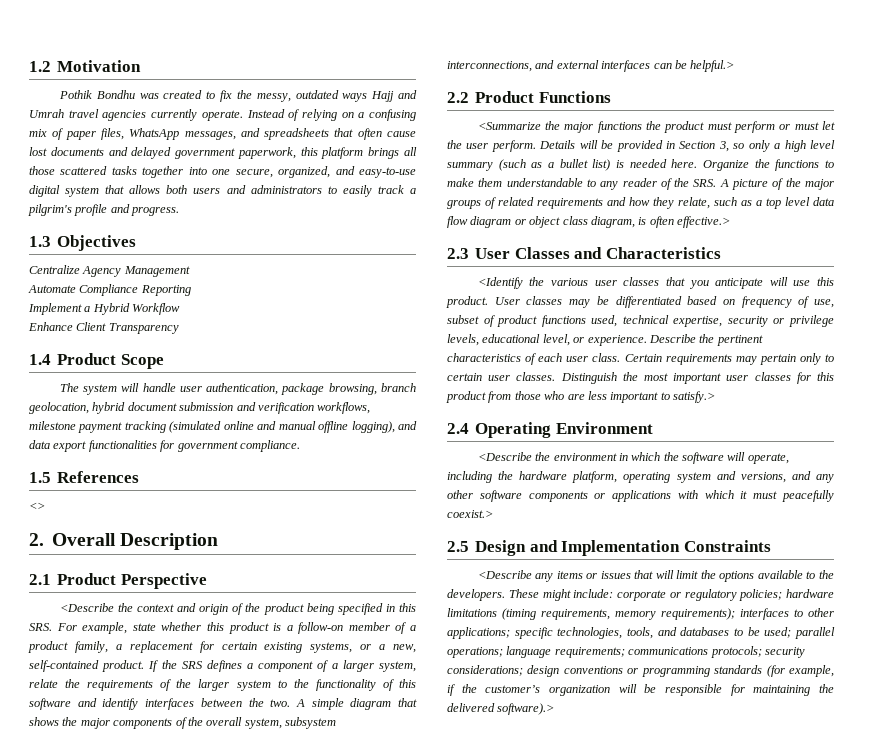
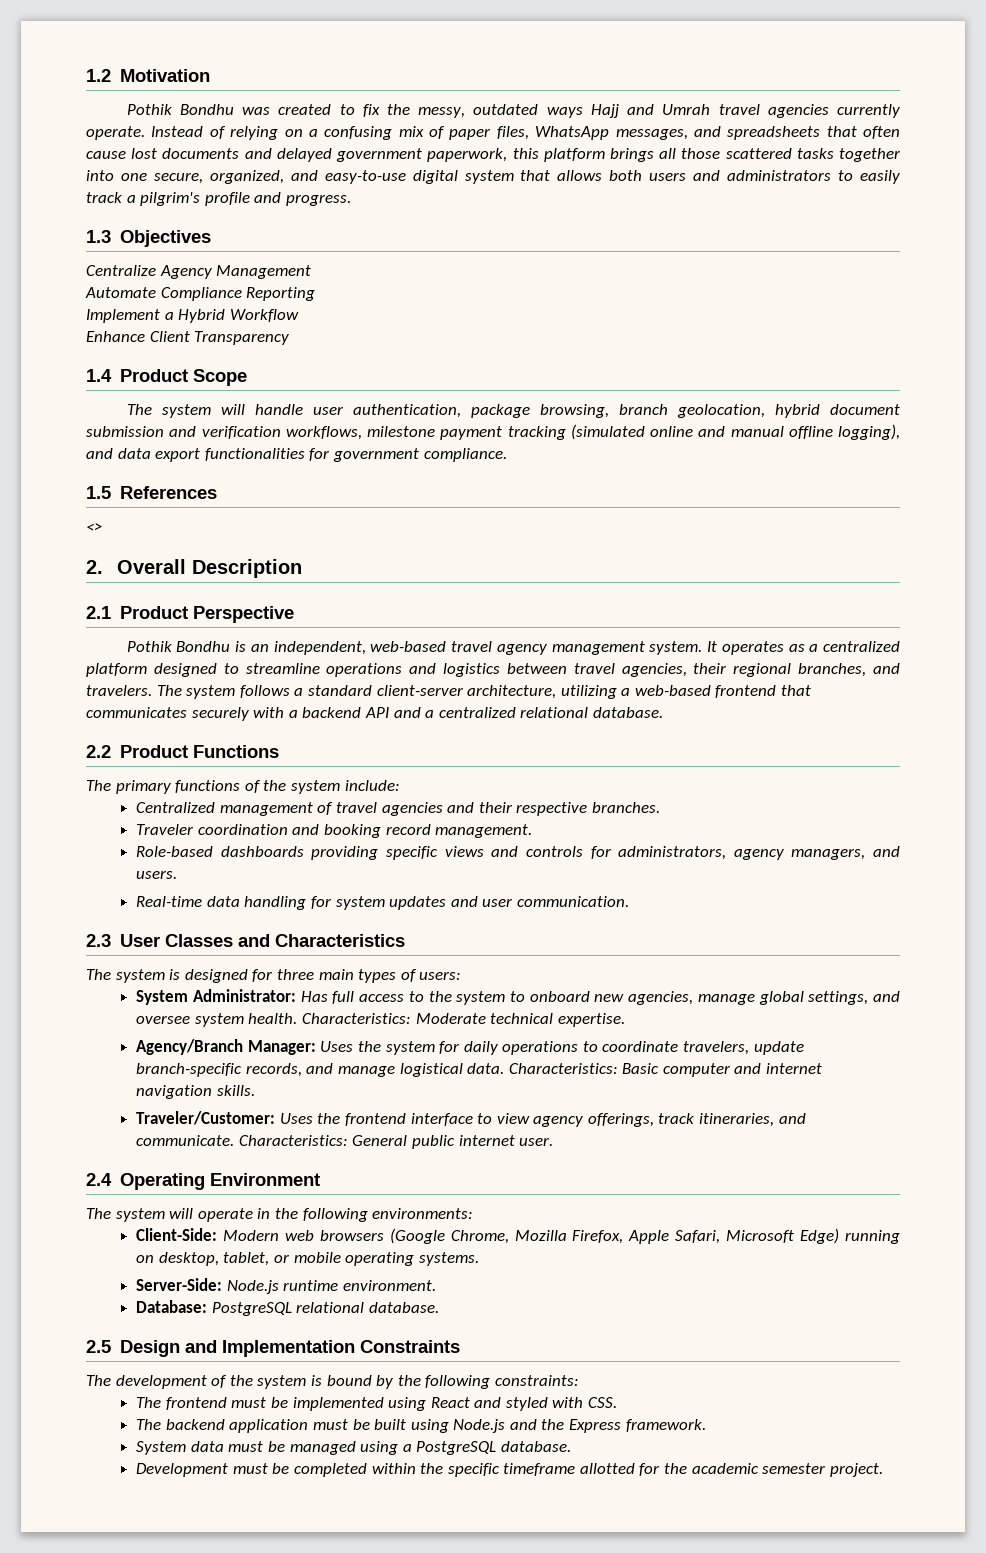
[59,603,416,615] [29,622,416,634] [28,641,416,653] [29,660,417,672] [29,679,416,691] [29,698,417,710] [29,717,336,729] [447,60,735,72] [447,91,611,103] [477,121,835,133] [447,140,835,152] [447,159,834,171] [447,178,835,190] [447,197,834,209] [447,216,730,228] <Describe the context and origin of the product being specified in this SRS. For example, state whether this product is a follow-on member of a product family, a replacement for certain existing systems, or a new, self-contained product. If the SRS defines a component of a larger system, relate the requirements of the larger system to the functionality of this software and identify interfaces between the two. A simple diagram that shows the major components of the overall system, subsystem interconnections, and external interfaces can be helpful.> // 2.2 Product Functions // <Summarize the major functions the product must perform or must let the user perform. Details will be provided in Section 3, so only a high level summary (such as a bullet list) is needed here. Organize the functions to make them understandable to any reader of the SRS. A picture of the major groups of related requirements and how they relate, such as a top level data flow diagram or object class diagram, is often effective.> -> [126,641,901,655] [86,663,900,677] [86,685,812,699] [86,707,663,721] [86,745,279,758] [86,780,400,794] [136,802,660,816] [136,824,533,838] [136,846,900,860] [136,870,178,879] [136,896,629,910] Pothik Bondhu is an independent, web-based travel agency management system. It operates as a centralized platform designed to streamline operations and logistics between travel agencies, their regional branches, and travelers. The system follows a standard client-server architecture, utilizing a web-based frontend that communicates securely with a backend API and a centralized relational database. // 2.2 Product Functions // The primary functions of the system include: // Centralized management of travel agencies and their respective branches. // Traveler coordination and booking record management. // Role-based dashboards providing specific views and controls for administrators, agency managers, and users. // Real-time data handling for system updates and user communication.
[477,277,834,289] [446,296,834,308] [447,315,834,327] [447,334,763,346] [447,353,834,365] [447,372,834,384] [446,391,715,403] [447,422,653,438] [477,452,789,464] [447,471,834,483] [447,490,834,502] [447,510,493,518] <Identify the various user classes that you anticipate will use this product. User classes may be differentiated based on frequency of use, subset of product functions used, technical expertise, security or privilege levels, educational level, or experience. Describe the pertinent characteristics of each user class. Certain requirements may pertain only to certain user classes. Distinguish the most important user classes for this product from those who are less important to satisfy.> // 2.4 Operating Environment // <Describe the environment in which the software will operate, including the hardware platform, operating system and versions, and any other software components or applications with which it must peacefully coexist.> -> [86,969,462,983] [136,989,901,1005] [136,1013,625,1027] [136,1039,804,1055] [136,1063,823,1077] [136,1085,255,1099] [136,1111,806,1127] [136,1135,554,1149] [86,1173,320,1190] [86,1208,474,1222] [136,1228,900,1244] [136,1252,479,1266] [136,1278,436,1294] [136,1300,439,1316] The system is designed for three main types of users: // System Administrator: Has full access to the system to onboard new agencies, manage global settings, and oversee system health. Characteristics: Moderate technical expertise. // Agency/Branch Manager: Uses the system for daily operations to coordinate travelers, update branch-specific records, and manage logistical data. Characteristics: Basic computer and internet navigation skills. // Traveler/Customer: Uses the frontend interface to view agency offerings, track itineraries, and communicate. Characteristics: General public internet user. // 2.4 Operating Environment // The system will operate in the following environments: // Client-Side: Modern web browsers (Google Chrome, Mozilla Firefox, Apple Safari, Microsoft Edge) running on desktop, tablet, or mobile operating systems. // Server-Side: Node.js runtime environment. // Database: PostgreSQL relational database.
[477,570,835,582] [447,589,834,601] [447,608,834,620] [447,627,835,639] [447,646,805,658] [447,665,834,677] [447,684,834,696] [447,703,555,715] <Describe any items or issues that will limit the options available to the developers. These might include: corporate or regulatory policies; hardware limitations (timing requirements, memory requirements); interfaces to other applications; specific technologies, tools, and databases to be used; parallel operations; language requirements; communications protocols; security considerations; design conventions or programming standards (for example, if the customer’s organization will be responsible for maintaining the delivered software).> -> [86,1375,579,1389] [136,1397,618,1411] [136,1419,706,1433] [136,1441,571,1455] [136,1463,883,1477] The development of the system is bound by the following constraints: // The frontend must be implemented using React and styled with CSS. // The backend application must be built using Node.js and the Express framework. // System data must be managed using a PostgreSQL database. // Development must be completed within the specific timeframe allotted for the academic semester project.

